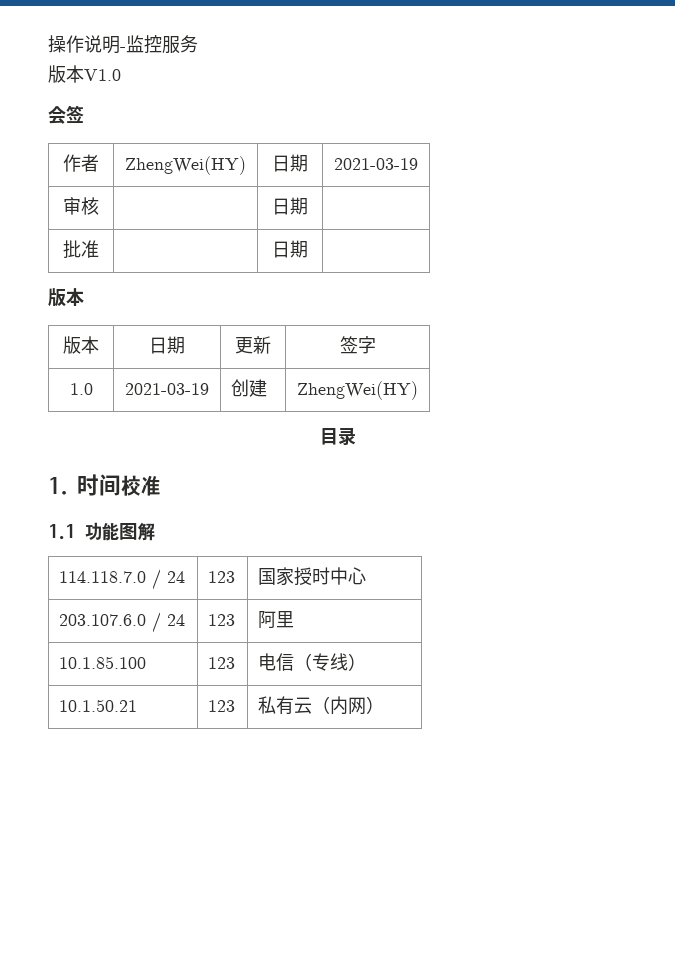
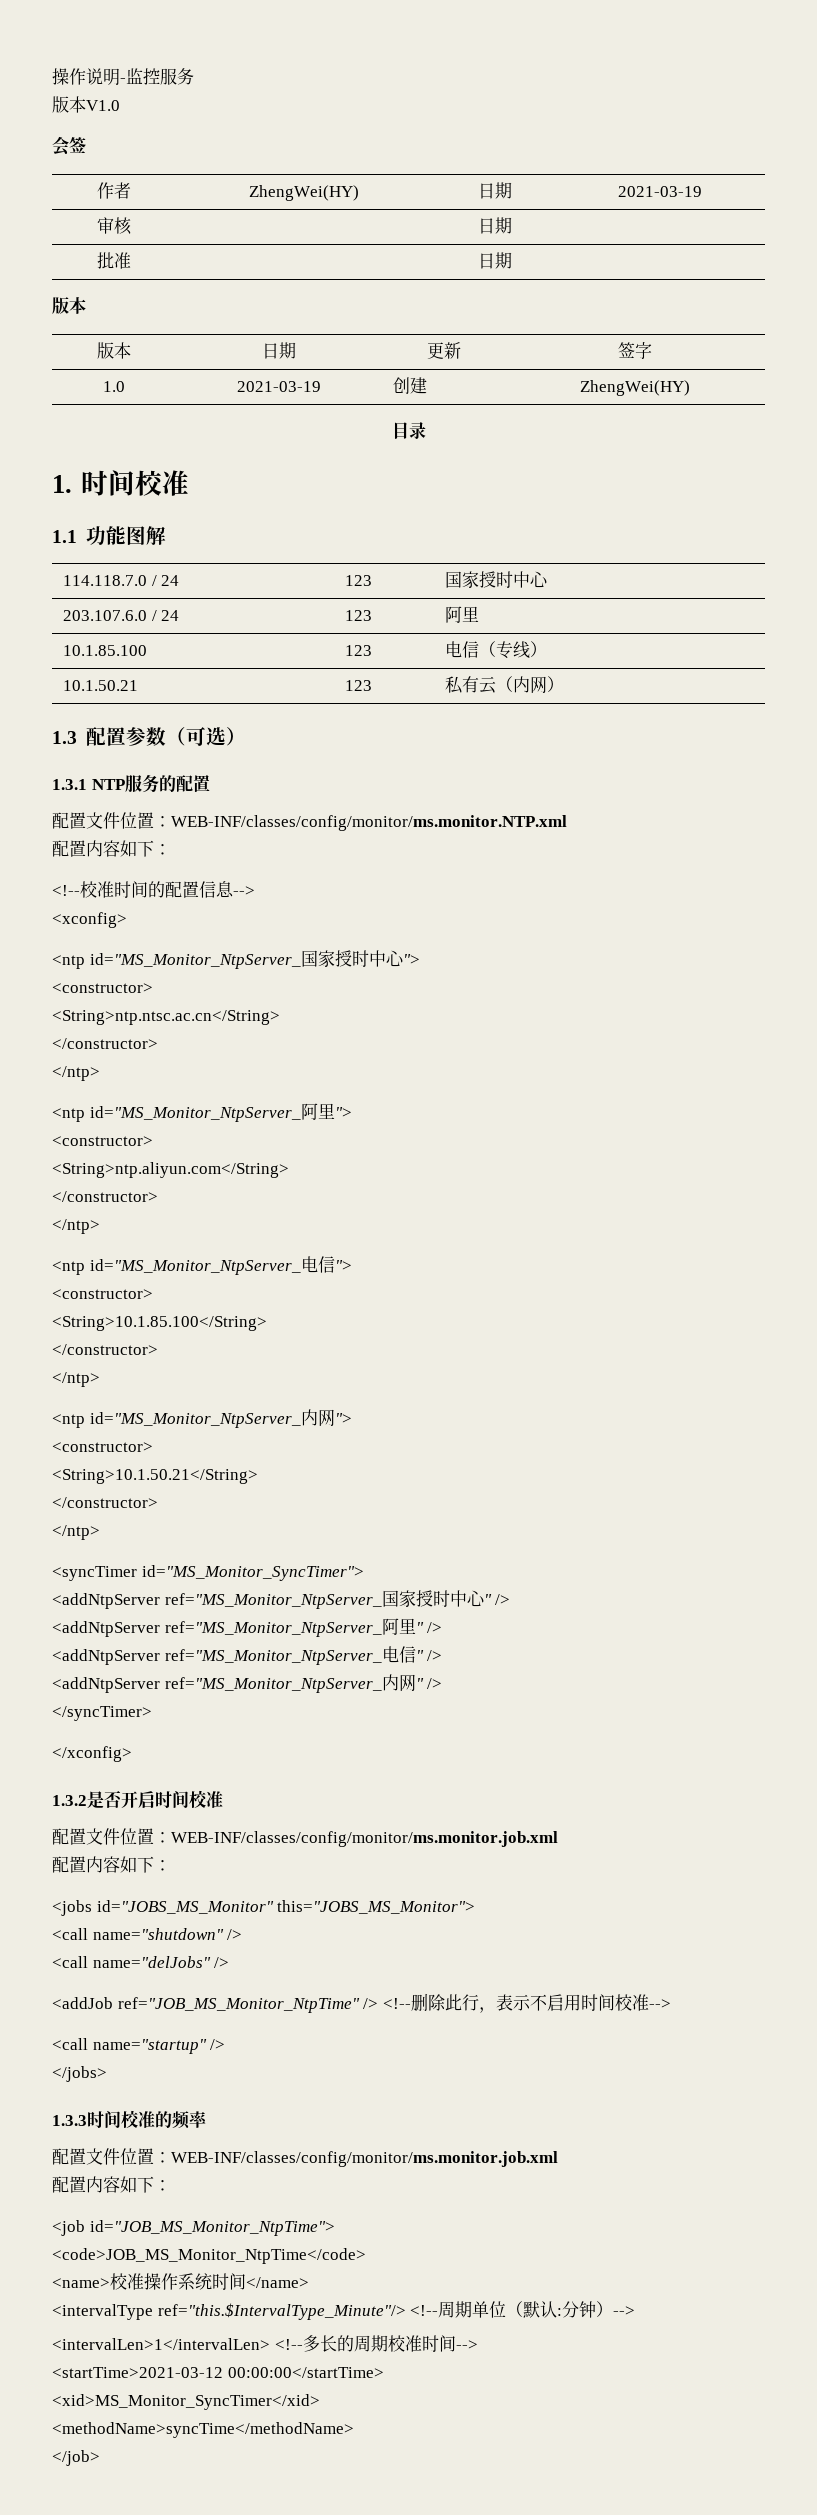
(384, 705) none -> [52,727,246,746] [52,774,210,793] [52,812,567,831] [52,840,171,857] [52,881,255,898] [52,912,127,928] [52,950,420,969] [52,983,153,993] [52,1010,280,1025] [52,1038,158,1049] [52,1066,100,1081] [52,1103,352,1122] [52,1136,153,1146] [52,1162,289,1178] [52,1191,158,1202] [52,1219,100,1234] [52,1256,352,1275] [52,1289,153,1299] [52,1316,267,1331] [52,1344,158,1355] [52,1372,100,1387] [52,1409,352,1428] [52,1442,153,1452] [52,1469,258,1484] [52,1497,158,1508] [52,1525,100,1540] [52,1565,364,1581] [52,1590,511,1609] [52,1618,443,1637] [52,1646,443,1665] [52,1674,443,1693] [52,1706,152,1721] [52,1746,132,1762] [52,1790,223,1809] [52,1828,558,1847] [52,1856,171,1873] [52,1900,476,1916] [52,1928,243,1940] [52,1956,230,1968] [52,1993,671,2013] [52,2038,226,2054] [52,2066,107,2082] [52,2110,207,2129] [52,2148,558,2167] [52,2176,171,2193] [52,2220,335,2236] [52,2248,366,2264] [52,2273,309,2290] [52,2301,636,2320] [52,2335,478,2352] [52,2367,384,2378] [52,2394,320,2410] [52,2422,354,2438] [52,2450,100,2466] // 1.3配置参数（可选） // 1.3.1 NTP服务的配置 // 配置文件位置：WEB-INF/classes/config/monitor/ms.monitor.NTP.xml // 配置内容如下： // <!--校准时间的配置信息--> // <xconfig> // <ntp id="MS_Monitor_NtpServer_国家授时中心"> // <constructor> // <String>ntp.ntsc.ac.cn</String> // </constructor> // </ntp> // <ntp id="MS_Monitor_NtpServer_阿里"> // <constructor> // <String>ntp.aliyun.com</String> // </constructor> // </ntp> // <ntp id="MS_Monitor_NtpServer_电信"> // <constructor> // <String>10.1.85.100</String> // </constructor> // </ntp> // <ntp id="MS_Monitor_NtpServer_内网"> // <constructor> // <String>10.1.50.21</String> // </constructor> // </ntp> // <syncTimer id="MS_Monitor_SyncTimer"> // <addNtpServer ref="MS_Monitor_NtpServer_国家授时中心" /> // <addNtpServer ref="MS_Monitor_NtpServer_阿里" /> // <addNtpServer ref="MS_Monitor_NtpServer_电信" /> // <addNtpServer ref="MS_Monitor_NtpServer_内网" /> // </syncTimer> // </xconfig> // 1.3.2是否开启时间校准 // 配置文件位置：WEB-INF/classes/config/monitor/ms.monitor.job.xml // 配置内容如下： // <jobs id="JOBS_MS_Monitor" this="JOBS_MS_Monitor"> // <call name="shutdown" /> // <call name="delJobs" /> // <addJob ref="JOB_MS_Monitor_NtpTime" /> <!--删除此行，表示不启用时间校准--> // <call name="startup" /> // </jobs> // 1.3.3时间校准的频率 // 配置文件位置：WEB-INF/classes/config/monitor/ms.monitor.job.xml // 配置内容如下： // <job id="JOB_MS_Monitor_NtpTime"> // <code>JOB_MS_Monitor_NtpTime</code> // <name>校准操作系统时间</name> // <intervalType ref="this.$IntervalType_Minute"/> <!--周期单位（默认:分钟）--> // <intervalLen>1</intervalLen> <!--多长的周期校准时间--> // <startTime>2021-03-12 00:00:00</startTime> // <xid>MS_Monitor_SyncTimer</xid> // <methodName>syncTime</methodName> // </job>

